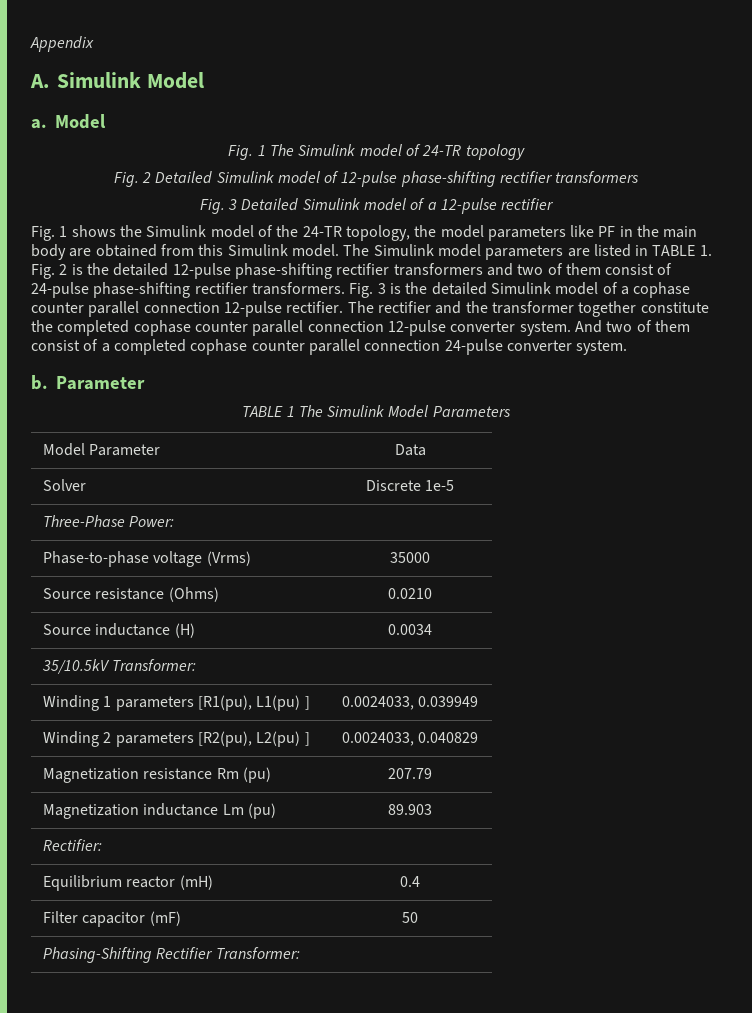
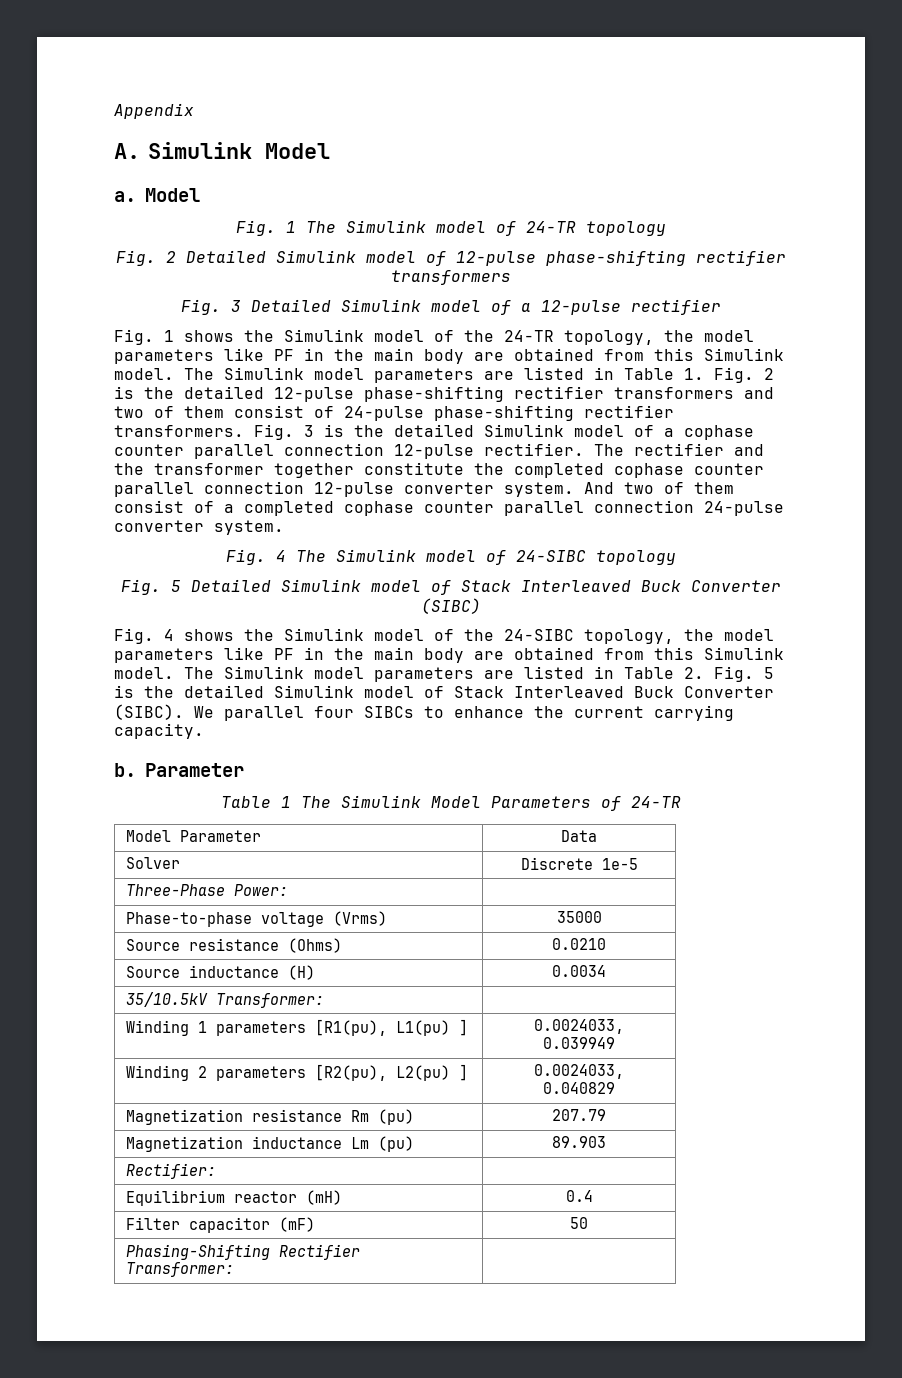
[652,245,696,256] TABLE -> [624,368,674,380] Table
(628, 347) none -> [226,549,676,565] [121,579,781,595] [421,598,481,614] [114,628,774,644] [114,647,784,663] [114,666,774,682] [114,685,774,698] [114,704,734,721] [114,723,204,739] // Fig. 4 The Simulink model of 24-SIBC topology // Fig. 5 Detailed Simulink model of Stack Interleaved Buck Converter (SIBC) // Fig. 4 shows the Simulink model of the 24-SIBC topology, the model parameters like PF in the main body are obtained from this Simulink model. The Simulink model parameters are listed in Table 2. Fig. 5 is the detailed Simulink model of Stack Interleaved Buck Converter (SIBC). We parallel four SIBCs to enhance the current carrying capacity.
[242,406,284,417] TABLE -> [221,796,271,808] Table
(511, 411) none -> [601,796,681,811] of 24-TR

